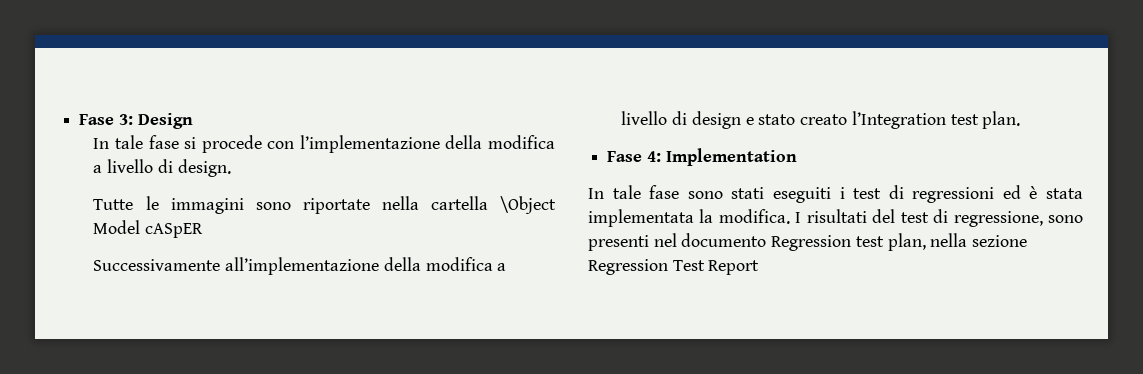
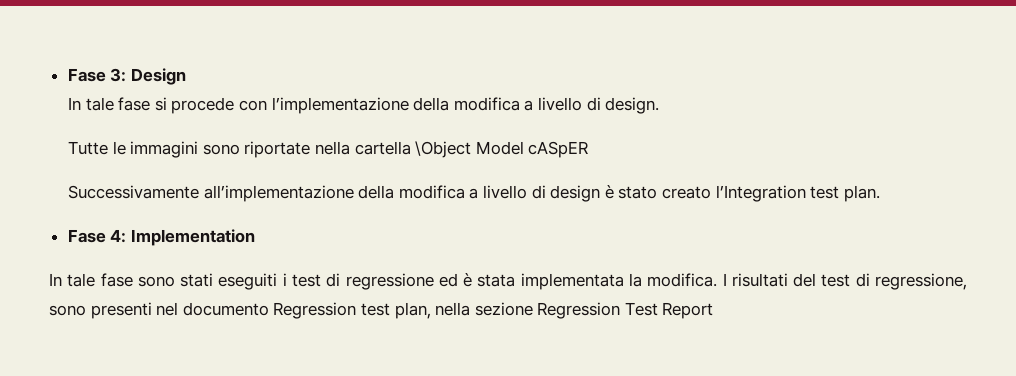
[745,117,754,125] e -> [604,185,614,199] è
[912,187,995,203] regressioni -> [345,273,434,290] regressione

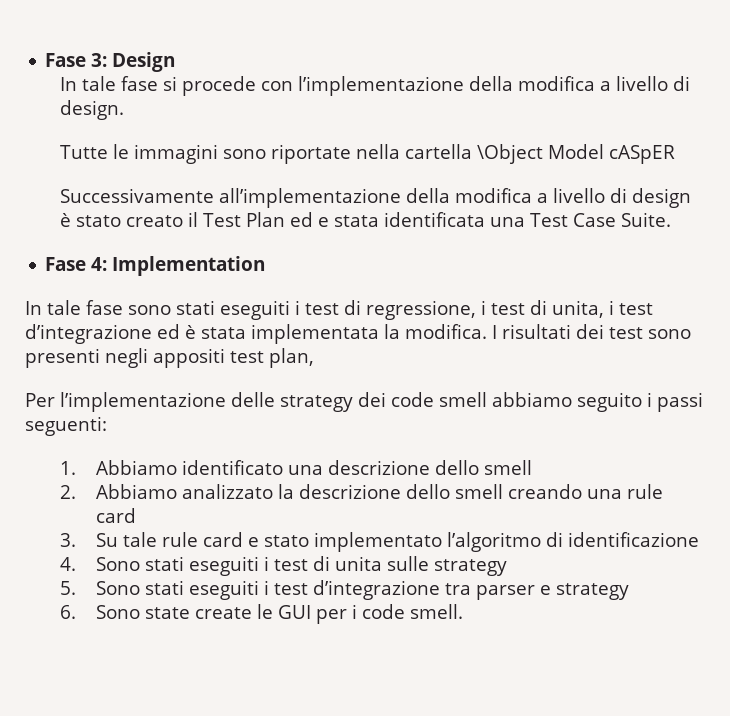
[715,185,880,202] l’Integration test plan. -> [188,212,672,227] il Test Plan ed e stata identificata una Test Case Suite.
[345,273,434,290] regressione -> [366,300,653,320] [25,324,152,344] regressione, i test di unita, i test d’integrazione
[793,273,968,290] [49,302,714,319] del test di regressione, sono presenti nel documento Regression test plan, nella sezione Regression Test Report -> [576,324,691,339] [25,348,314,368] [25,392,703,412] [25,416,107,436] [60,460,532,475] [60,484,663,499] [95,508,136,523] [60,532,699,552] [60,556,507,576] [60,580,629,600] [60,604,463,624] dei test sono presenti negli appositi test plan, // Per l’implementazione delle strategy dei code smell abbiamo seguito i passi seguenti: // 1. Abbiamo identificato una descrizione dello smell // 2. Abbiamo analizzato la descrizione dello smell creando una rule card // 3. Su tale rule card e stato implementato l’algoritmo di identificazione // 4. Sono stati eseguiti i test di unita sulle strategy // 5. Sono stati eseguiti i test d’integrazione tra parser e strategy // 6. Sono state create le GUI per i code smell.

